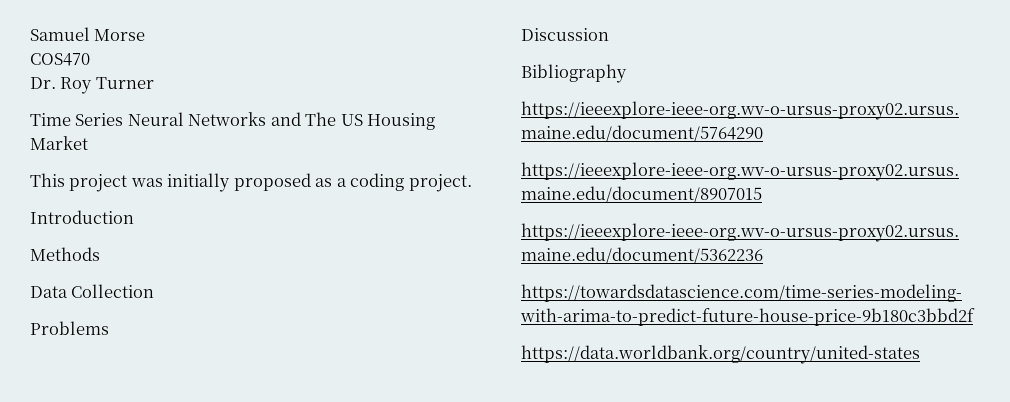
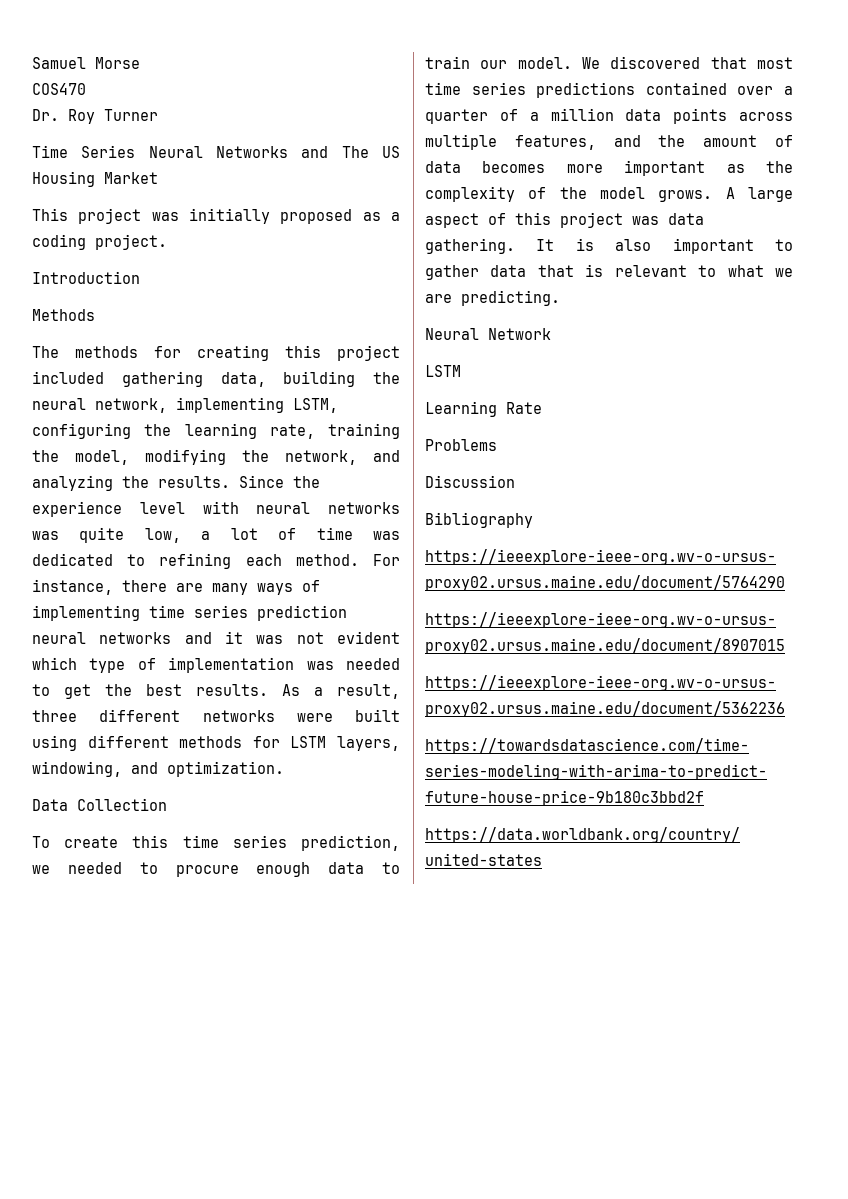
[30,284,155,298] Data Collection -> [32,345,400,361] [32,371,400,387] [32,397,338,413] [32,423,400,439] [32,449,400,465] [32,475,320,491] [32,501,400,517] [32,527,401,543] [32,553,400,569] [32,579,320,595] [32,605,347,621] [32,631,400,644] [32,657,400,673] [32,684,400,699] [32,709,400,722] [32,735,400,751] [32,761,284,777] [32,798,167,811] [32,835,400,851] [32,862,400,877] [425,56,793,69] [425,82,793,98] [425,108,793,124] [425,134,793,150] [425,160,793,176] [425,186,793,202] [425,212,704,228] [425,238,793,254] [425,264,793,280] [425,290,560,306] [425,328,551,340] [425,365,461,377] [425,401,542,417] The methods for creating this project included gathering data, building the neural network, implementing LSTM, configuring the learning rate, training the model, modifying the network, and analyzing the results. Since the experience level with neural networks was quite low, a lot of time was dedicated to refining each method. For instance, there are many ways of implementing time series prediction neural networks and it was not evident which type of implementation was needed to get the best results. As a result, three different networks were built using different methods for LSTM layers, windowing, and optimization. // Data Collection // To create this time series prediction, we needed to procure enough data to train our model. We discovered that most time series predictions contained over a quarter of a million data points across multiple features, and the amount of data becomes more important as the complexity of the model grows. A large aspect of this project was data gathering. It is also important to gather data that is relevant to what we are predicting. // Neural Network // LSTM // Learning Rate

